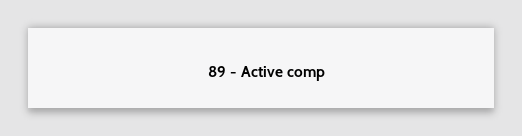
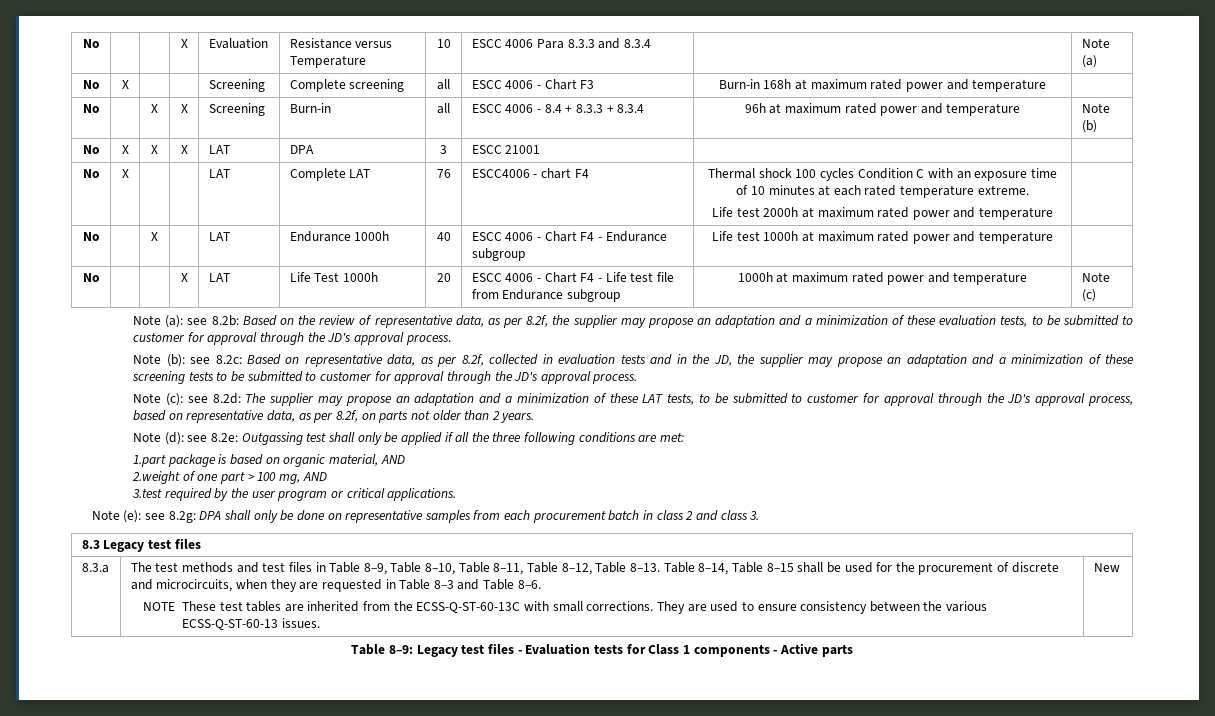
[208,66,227,77] 89 -> [82,39,100,48] [180,39,188,48] [208,38,268,49] [289,38,393,49] [289,55,366,68] [436,39,451,48] [471,38,651,49] [1081,38,1110,48] [1081,55,1097,68] [82,80,100,89] [121,80,129,89] [208,79,265,92] [289,79,405,92] [437,79,450,90] [471,79,595,90] [718,79,1047,92] [82,104,100,113] [151,104,158,113] [180,104,188,113] [208,103,265,116] [289,103,331,113] [437,103,450,114] [471,104,645,113] [744,103,1021,116] [1081,103,1110,113] [1081,120,1097,133] [82,145,100,154] [121,145,129,154] [151,145,158,154] [180,145,188,154] [208,145,230,154] [289,145,314,154] [440,145,447,154] [471,145,541,154] [82,169,100,178] [121,169,129,178] [208,169,230,178] [289,168,371,181] [436,169,451,178] [471,168,589,179] [708,168,1057,181] [736,185,1029,198] [711,207,1054,220] [82,232,100,241] [151,232,158,241] [208,232,230,241] [289,231,390,242] [436,232,451,241] [471,231,667,242] [471,248,526,261] [711,231,1054,244] [82,273,100,282] [180,273,188,282] [208,273,230,282] [289,272,378,282] [436,273,451,282] [471,272,674,283] [471,289,621,302] [737,272,1028,285] [1081,272,1110,282] [1081,289,1096,302] [133,315,1133,328] [133,332,451,345] [133,354,1135,367] [132,371,638,384] [133,393,1133,406] [133,410,535,423] [133,432,685,445] [133,454,405,467] [132,471,327,484] [132,488,457,501] [91,510,760,523] [81,538,201,552] [81,563,109,573] [130,562,1059,575] [130,579,541,592] [143,601,988,614] [181,618,320,630] [1093,563,1120,572] [351,643,770,657] No | | | X | Evaluation | Resistance versus Temperature | 10 | ESCC 4006 Para 8.3.3 and 8.3.4 | | Note (a) // No | X | | | Screening | Complete screening | all | ESCC 4006 - Chart F3 | Burn-in 168h at maximum rated power and temperature | // No | | X | X | Screening | Burn-in | all | ESCC 4006 - 8.4 + 8.3.3 + 8.3.4 | 96h at maximum rated power and temperature | Note (b) // No | X | X | X | LAT | DPA | 3 | ESCC 21001 | | // No | X | | | LAT | Complete LAT | 76 | ESCC4006 - chart F4 | Thermal shock 100 cycles Condition C with an exposure time of 10 minutes at each rated temperature extreme. // Life test 2000h at maximum rated power and temperature | // No | | X | | LAT | Endurance 1000h | 40 | ESCC 4006 - Chart F4 - Endurance subgroup | Life test 1000h at maximum rated power and temperature | // No | | | X | LAT | Life Test 1000h | 20 | ESCC 4006 - Chart F4 - Life test file from Endurance subgroup | 1000h at maximum rated power and temperature | Note (c) // Note (a): see 8.2b: Based on the review of representative data, as per 8.2f, the supplier may propose an adaptation and a minimization of these evaluation tests, to be submitted to customer for approval through the JD's approval process. // Note (b): see 8.2c: Based on representative data, as per 8.2f, collected in evaluation tests and in the JD, the supplier may propose an adaptation and a minimization of these screening tests to be submitted to customer for approval through the JD's approval process. // Note (c): see 8.2d: The supplier may propose an adaptation and a minimization of these LAT tests, to be submitted to customer for approval through the JD's approval process, based on representative data, as per 8.2f, on parts not older than 2 years. // Note (d): see 8.2e: Outgassing test shall only be applied if all the three following conditions are met: // 1.part package is based on organic material, AND // 2.weight of one part > 100 mg, AND // 3.test required by the user program or critical applications. // Note (e): see 8.2g: DPA shall only be done on representative samples from each procurement batch in class 2 and class 3. // 8.3 Legacy test files // 8.3.a | The test methods and test files in Table 8–9, Table 8–10, Table 8–11, Table 8–12, Table 8–13. Table 8–14, Table 8–15 shall be used for the procurement of discrete and microcircuits, when they are requested in Table 8–3 and Table 8–6. // NOTE These test tables are inherited from the ECSS-Q-ST-60-13C with small corrections. They are used to ensure consistency between the various ECSS-Q-ST-60-13 issues. | New // Table 8–9: Legacy test files - Evaluation tests for Class 1 components
[286,69,325,81] comp -> [821,644,853,657] parts

